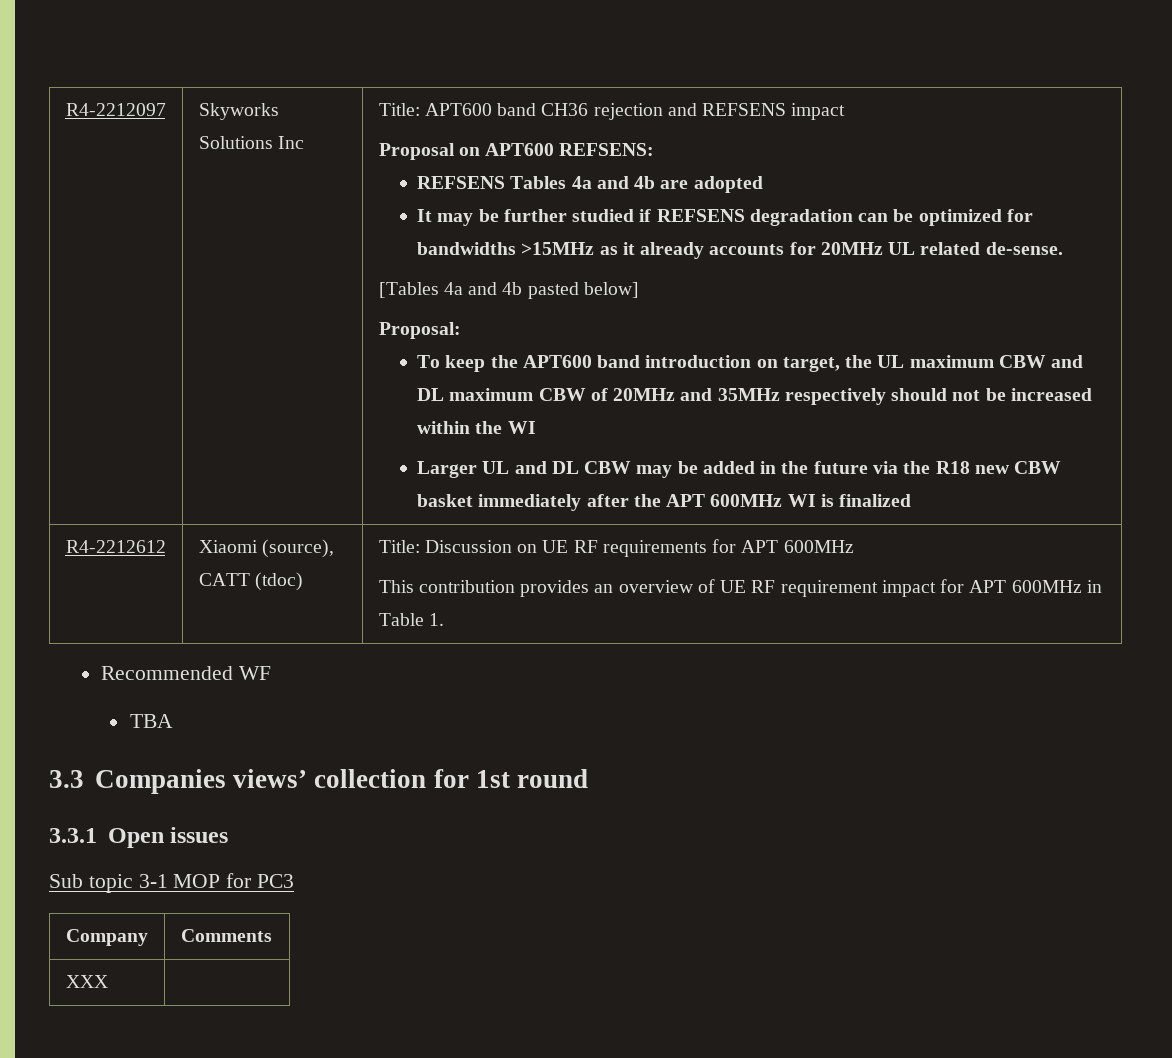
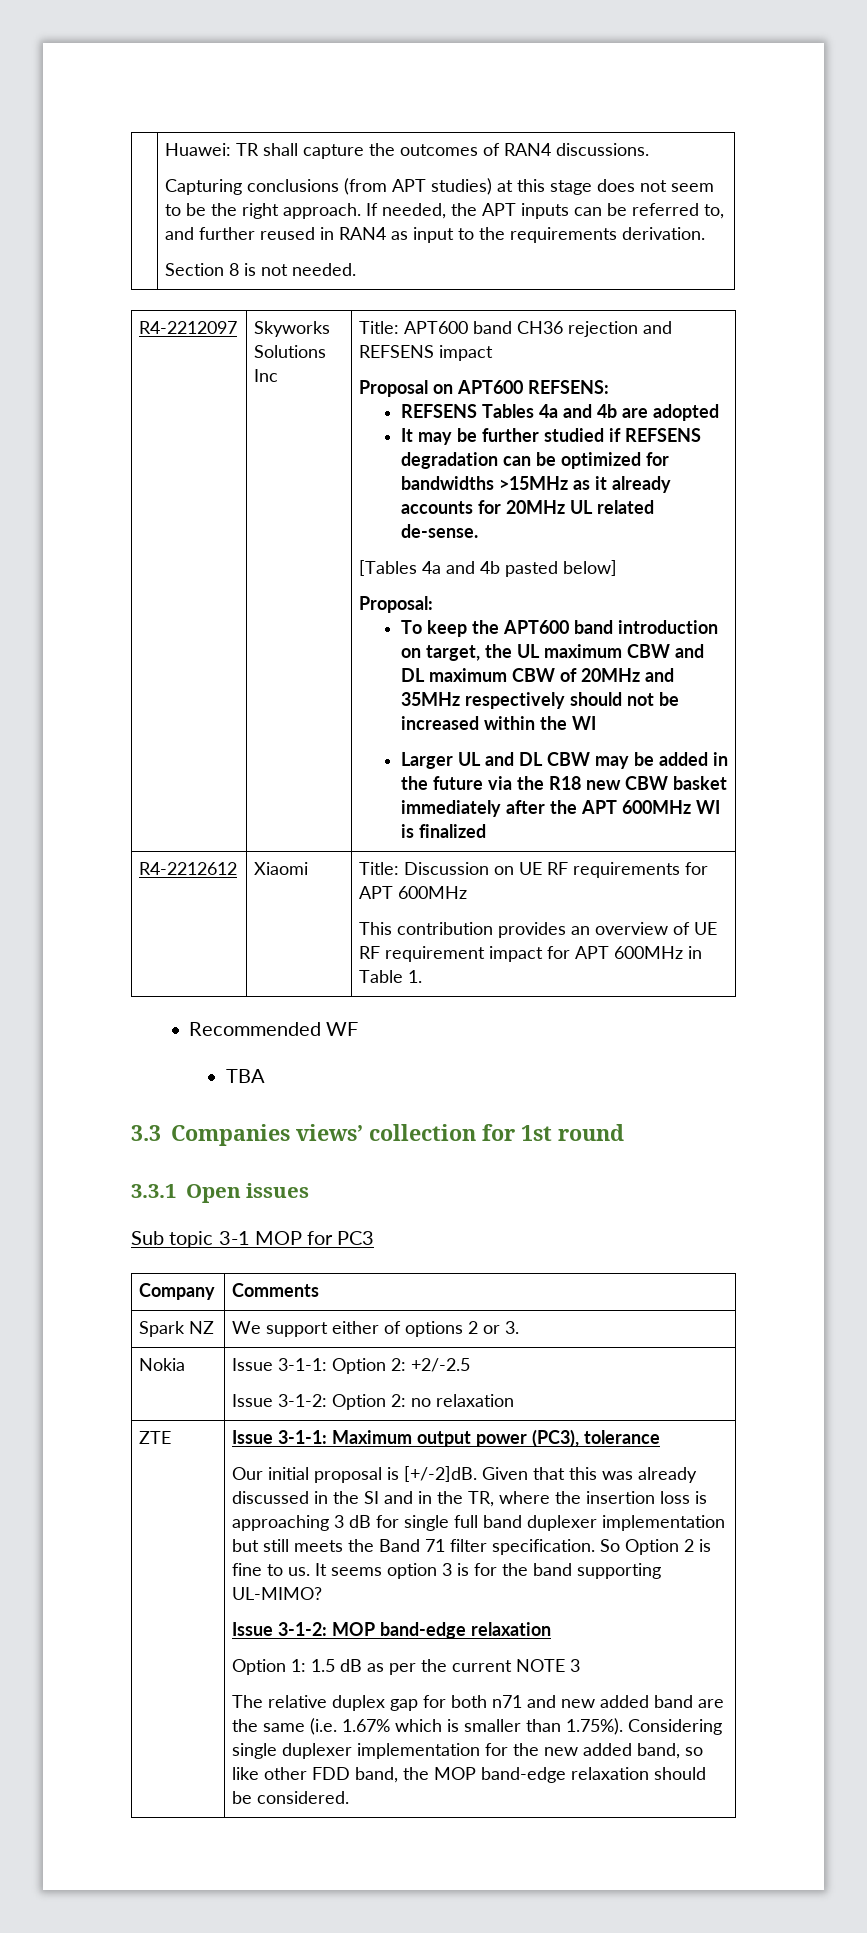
(65, 109) none -> [165,143,650,159] [165,178,715,195] [165,203,725,219] [165,227,706,243] [165,263,357,276] | Huawei: TR shall capture the outcomes of RAN4 discussions. // Capturing conclusions (from APT studies) at this stage does not seem to be the right approach. If needed, the APT inputs can be referred to, and further reused in RAN4 as input to the requirements derivation. // Section 8 is not needed. //
[261,539,334,558] [198,572,303,591] (source), CATT (tdoc) -> (309, 868) none
[65,975,108,988] XXX | -> [139,1321,215,1337] [232,1321,520,1337] [139,1358,186,1371] [232,1358,471,1374] [232,1394,515,1410] [139,1431,172,1444] [232,1429,661,1447] [232,1466,698,1483] [232,1491,708,1507] [232,1515,726,1531] [232,1539,712,1555] [232,1563,662,1579] [232,1587,323,1600] [232,1622,552,1639] [232,1659,581,1675] [232,1695,725,1711] [232,1718,723,1735] [232,1743,704,1759] [232,1767,707,1783] [232,1791,350,1804] Spark NZ | We support either of options 2 or 3. // Nokia | Issue 3-1-1: Option 2: +2/-2.5 // Issue 3-1-2: Option 2: no relaxation // ZTE | Issue 3-1-1: Maximum output power (PC3), tolerance // Our initial proposal is [+/-2]dB. Given that this was already discussed in the SI and in the TR, where the insertion loss is approaching 3 dB for single full band duplexer implementation but still meets the Band 71 filter specification. So Option 2 is fine to us. It seems option 3 is for the band supporting UL-MIMO? // Issue 3-1-2: MOP band-edge relaxation // Option 1: 1.5 dB as per the current NOTE 3 // The relative duplex gap for both n71 and new added band are the same (i.e. 1.67% which is smaller than 1.75%). Considering single duplexer implementation for the new added band, so like other FDD band, the MOP band-edge relaxation should be considered.

